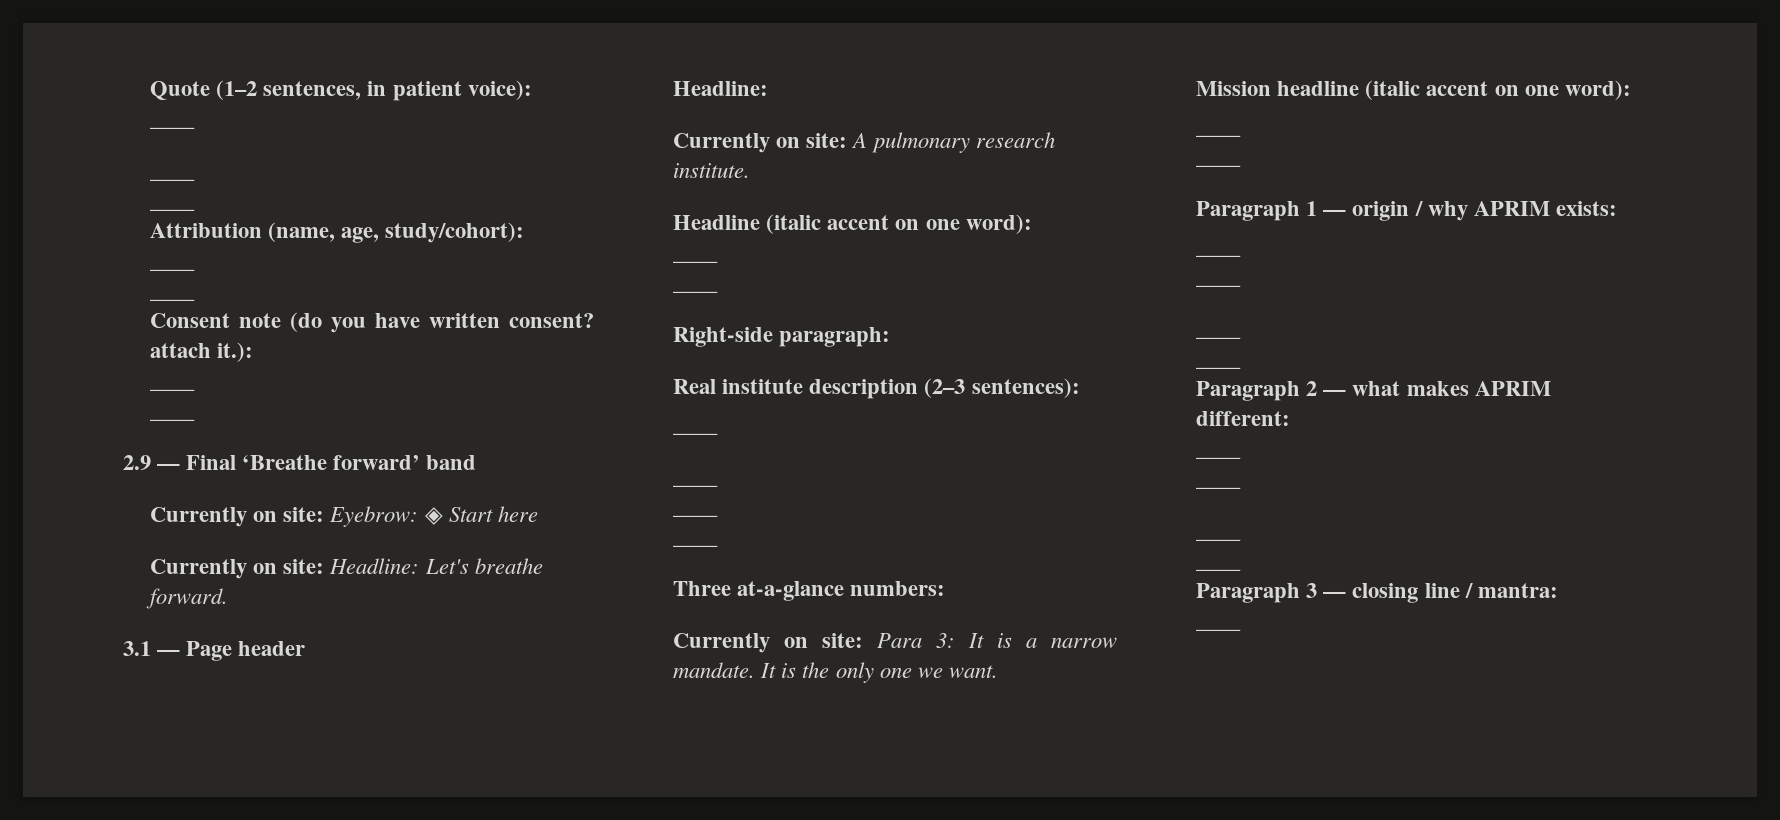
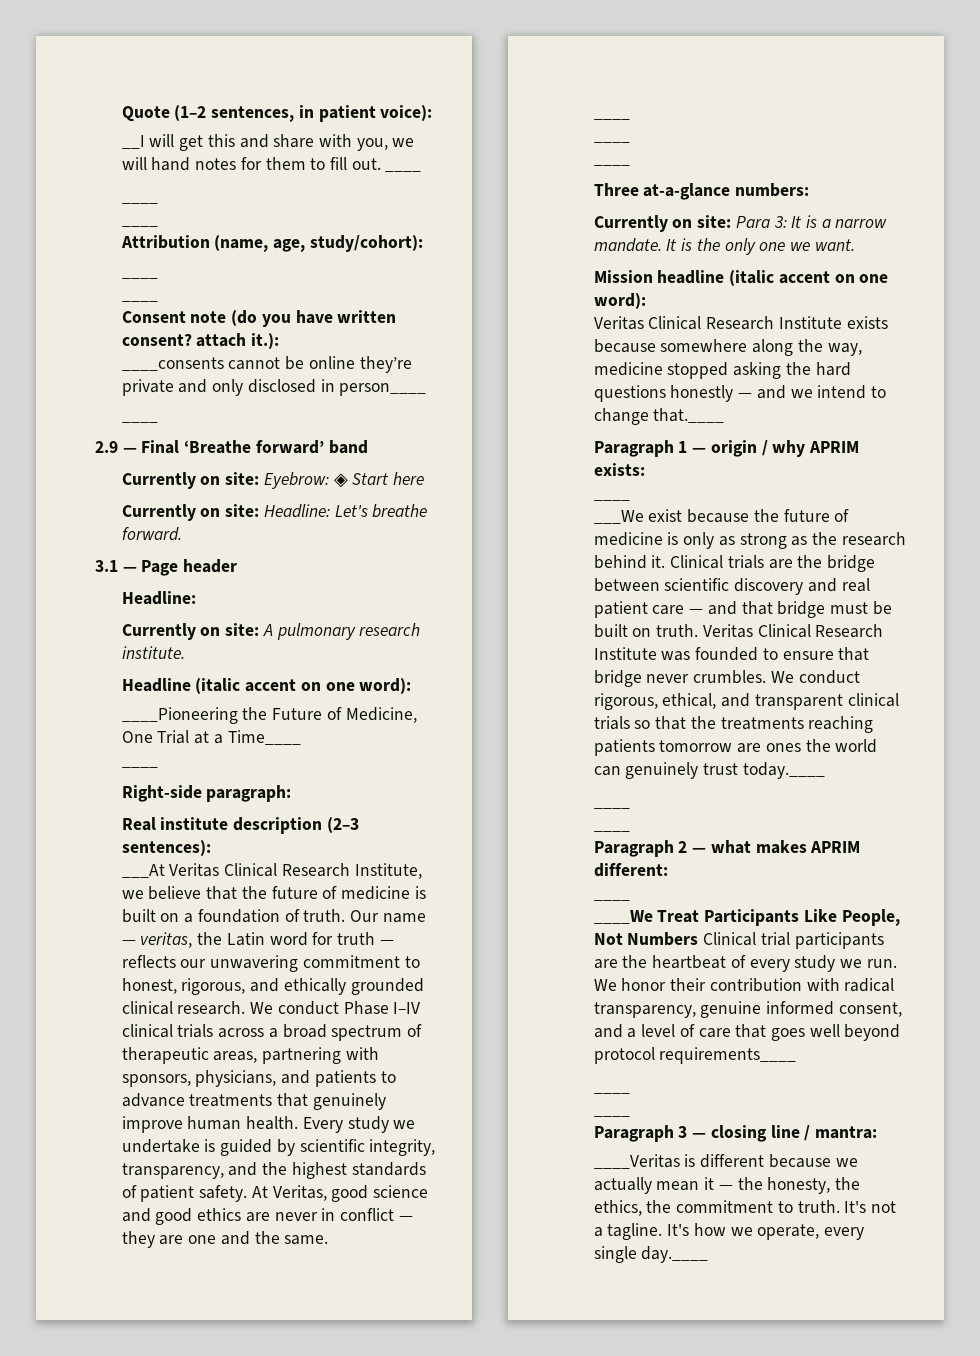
(532, 90) none -> [121,134,415,151] [121,157,381,171] __I will get this and share with you, we will hand notes for them to fill out.
[150,388,196,391] ____ -> [121,356,412,373] [121,379,427,396] ____consents cannot be online they’re private and only disclosed in person____
[673,260,719,263] ____ -> [121,707,417,724] [121,730,301,745] ____Pioneering the Future of Medicine, One Trial at a Time____
[673,432,719,435] ____ -> [121,863,422,879] [121,886,426,900] [121,909,426,923] [121,932,394,948] [121,955,420,972] [121,978,424,995] [121,1001,421,1015] [121,1024,423,1041] [121,1047,379,1064] [121,1070,396,1087] [121,1093,386,1110] [121,1116,416,1133] [121,1139,436,1156] [121,1162,426,1179] [121,1185,429,1202] [121,1208,413,1225] [121,1231,329,1248] ___At Veritas Clinical Research Institute, we believe that the future of medicine is built on a foundation of truth. Our name — veritas, the Latin word for truth — reflects our unwavering commitment to honest, rigorous, and ethically grounded clinical research. We conduct Phase I–IV clinical trials across a broad spectrum of therapeutic areas, partnering with sponsors, physicians, and patients to advance treatments that genuinely improve human health. Every study we undertake is guided by scientific integrity, transparency, and the highest standards of patient safety. At Veritas, good science and good ethics are never in conflict — they are one and the same.
[1196,134,1242,137] [1196,164,1242,167] ____ // ____ -> [593,316,888,330] [593,339,862,356] [593,362,851,379] [593,385,887,402] [593,408,725,425] Veritas Clinical Research Institute exists because somewhere along the way, medicine stopped asking the hard questions honestly — and we intend to change that.____
[1196,284,1242,287] ____ -> [593,509,850,524] [593,532,906,549] [593,555,876,572] [593,578,870,595] [593,601,892,618] [593,624,884,638] [593,647,870,661] [593,670,860,687] [593,693,899,710] [593,716,874,733] [593,739,878,756] [593,762,825,779] ___We exist because the future of medicine is only as strong as the research behind it. Clinical trials are the bridge between scientific discovery and real patient care — and that bridge must be built on truth. Veritas Clinical Research Institute was founded to ensure that bridge never crumbles. We conduct rigorous, ethical, and transparent clinical trials so that the treatments reaching patients tomorrow are ones the world can genuinely trust today.____
[1196,486,1242,489] ____ -> [593,909,900,926] [593,932,884,949] [593,955,897,972] [593,978,895,992] [593,1001,902,1018] [593,1024,901,1041] [593,1047,797,1064] ____We Treat Participants Like People, Not Numbers Clinical trial participants are the heartbeat of every study we run. We honor their contribution with radical transparency, genuine informed consent, and a level of care that goes well beyond protocol requirements____
[1196,628,1242,631] ____ -> [593,1154,858,1169] [593,1177,861,1194] [593,1200,897,1216] [593,1223,865,1240] [593,1246,709,1263] ____Veritas is different because we actually mean it — the honesty, the ethics, the commitment to truth. It's not a tagline. It's how we operate, every single day.____

